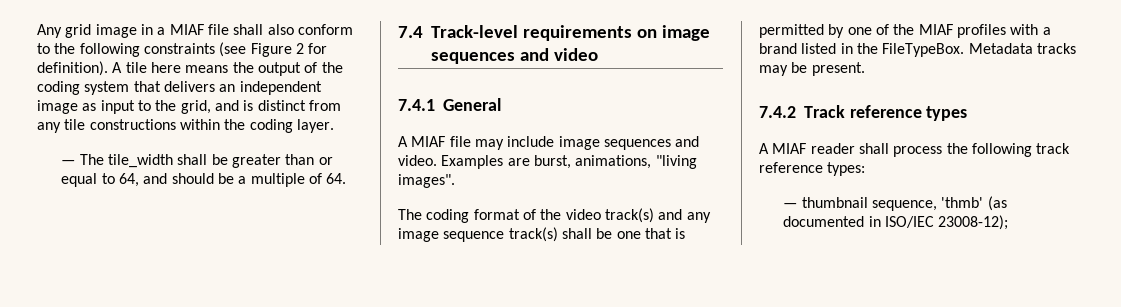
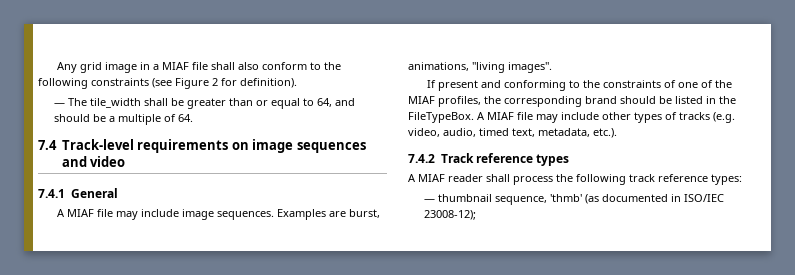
[112,62,343,76] [37,81,322,95] [37,100,341,114] [37,119,334,133] A tile here means the output of the coding system that delivers an independent image as input to the grid, and is distinct from any tile constructions within the coding layer. -> (297, 83) none
[603,136,700,150] [398,155,437,166] sequences and video. -> [216,211,274,220] sequences.
[398,208,711,223] [398,227,686,242] [759,24,1051,38] [759,43,1076,57] [759,62,865,76] The coding format of the video track(s) and any image sequence track(s) shall be one that is permitted by one of the MIAF profiles with a brand listed in the FileTypeBox. Metadata tracks may be present. -> [426,80,732,91] [408,96,736,107] [408,112,735,123] [408,128,617,138] If present and conforming to the constraints of one of the MIAF profiles, the corresponding brand should be listed in the FileTypeBox. A MIAF file may include other types of tracks (e.g. video, audio, timed text, metadata, etc.).

